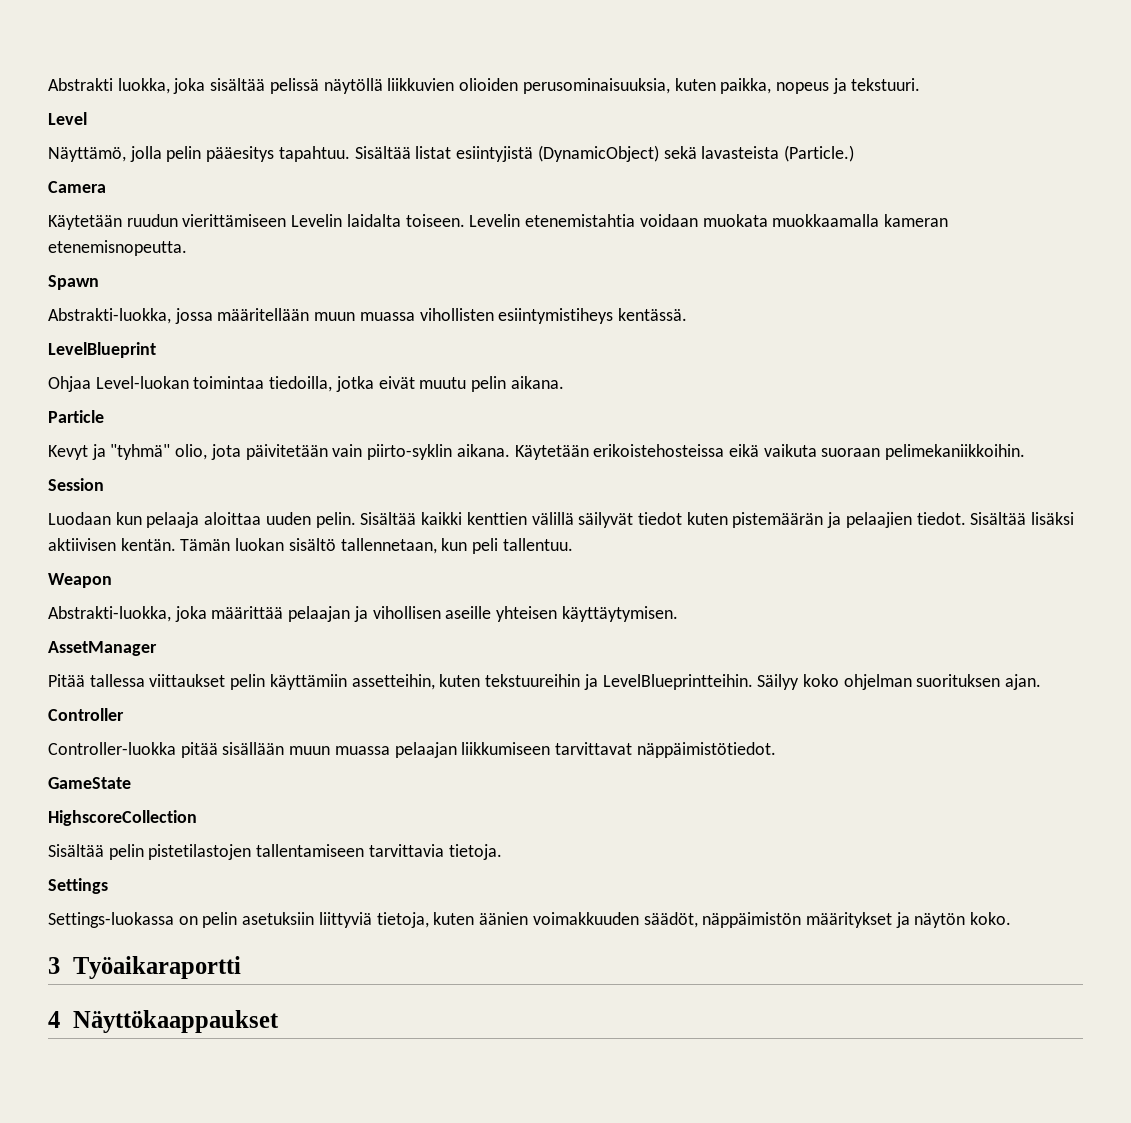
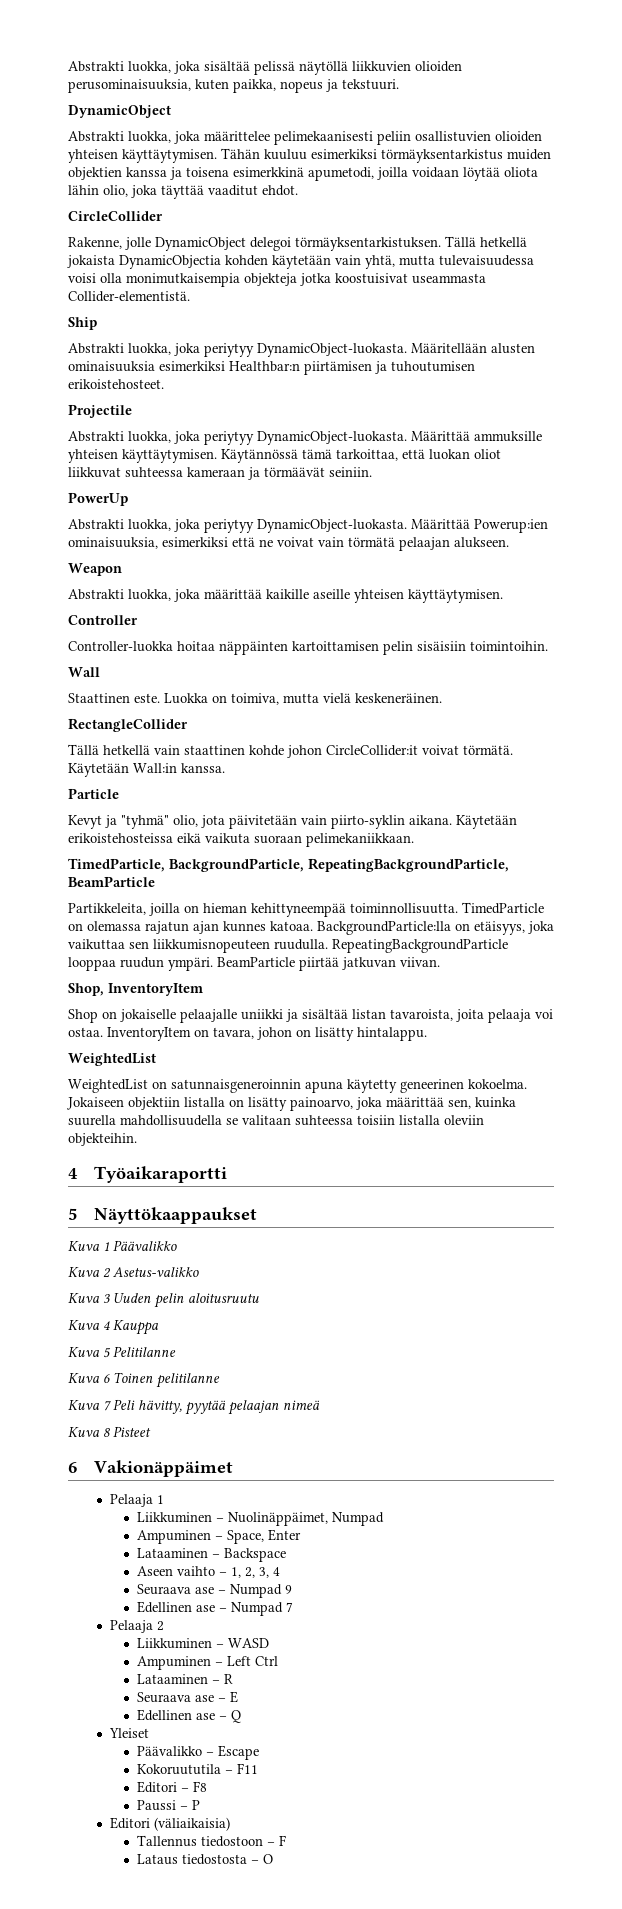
[48,112,87,125] [48,145,854,162] [48,181,106,193] [48,214,948,230] [48,240,187,256] [48,275,99,290] [48,308,688,324] [48,342,156,358] [48,376,564,392] Level // Näyttämö, jolla pelin pääesitys tapahtuu. Sisältää listat esiintyjistä (DynamicObject) sekä lavasteista (Particle.) // Camera // Käytetään ruudun vierittämiseen Levelin laidalta toiseen. Levelin etenemistahtia voidaan muokata muokkaamalla kameran etenemisnopeutta. // Spawn // Abstrakti-luokka, jossa määritellään muun muassa vihollisten esiintymistiheys kentässä. // LevelBlueprint // Ohjaa Level-luokan toimintaa tiedoilla, jotka eivät muutu pelin aikana. -> [68,105,171,118] [68,131,542,145] [68,148,551,163] [68,167,538,181] [68,185,298,199] [68,211,163,221] [68,236,527,251] [67,255,534,269] [68,273,486,287] [68,291,190,302] [68,317,97,330] [68,343,535,357] [68,361,475,375] [68,379,164,389] [68,404,132,418] [68,431,542,445] [68,449,501,463] [68,467,372,480] [68,492,128,506] [68,519,548,533] [68,537,509,551] [68,563,122,576] [68,589,503,603] [68,615,138,625] [68,641,548,655] [68,667,100,677] [68,693,442,705] [68,718,188,732] [68,744,513,758] [68,763,225,777] DynamicObject // Abstrakti luokka, joka määrittelee pelimekaanisesti peliin osallistuvien olioiden yhteisen käyttäytymisen. Tähän kuuluu esimerkiksi törmäyksentarkistus muiden objektien kanssa ja toisena esimerkkinä apumetodi, joilla voidaan löytää oliota lähin olio, joka täyttää vaaditut ehdot. // CircleCollider // Rakenne, jolle DynamicObject delegoi törmäyksentarkistuksen. Tällä hetkellä jokaista DynamicObjectia kohden käytetään vain yhtä, mutta tulevaisuudessa voisi olla monimutkaisempia objekteja jotka koostuisivat useammasta Collider-elementistä. // Ship // Abstrakti luokka, joka periytyy DynamicObject-luokasta. Määritellään alusten ominaisuuksia esimerkiksi Healthbar:n piirtämisen ja tuhoutumisen erikoistehosteet. // Projectile // Abstrakti luokka, joka periytyy DynamicObject-luokasta. Määrittää ammuksille yhteisen käyttäytymisen. Käytännössä tämä tarkoittaa, että luokan oliot liikkuvat suhteessa kameraan ja törmäävät seiniin. // PowerUp // Abstrakti luokka, joka periytyy DynamicObject-luokasta. Määrittää Powerup:ien ominaisuuksia, esimerkiksi että ne voivat vain törmätä pelaajan alukseen. // Weapon // Abstrakti luokka, joka määrittää kaikille aseille yhteisen käyttäytymisen. // Controller // Controller-luokka hoitaa näppäinten kartoittamisen pelin sisäisiin toimintoihin. // Wall // Staattinen este. Luokka on toimiva, mutta vielä keskeneräinen. // RectangleCollider // Tällä hetkellä vain staattinen kohde johon CircleCollider:it voivat törmätä. Käytetään Wall:in kanssa.
[885,444,1026,460] [48,478,104,491] [48,512,1075,528] [48,538,573,554] [48,573,112,588] [48,606,678,622] [48,641,157,656] [48,674,1042,690] [48,708,124,721] [48,742,776,758] [48,777,131,789] [48,810,197,826] [48,844,502,860] [48,878,108,894] [48,912,1012,928] [48,957,60,974] pelimekaniikkoihin. // Session // Luodaan kun pelaaja aloittaa uuden pelin. Sisältää kaikki kenttien välillä säilyvät tiedot kuten pistemäärän ja pelaajien tiedot. Sisältää lisäksi aktiivisen kentän. Tämän luokan sisältö tallennetaan, kun peli tallentuu. // Weapon // Abstrakti-luokka, joka määrittää pelaajan ja vihollisen aseille yhteisen käyttäytymisen. // AssetManager // Pitää tallessa viittaukset pelin käyttämiin assetteihin, kuten tekstuureihin ja LevelBlueprintteihin. Säilyy koko ohjelman suorituksen ajan. // Controller // Controller-luokka pitää sisällään muun muassa pelaajan liikkumiseen tarvittavat näppäimistötiedot. // GameState // HighscoreCollection // Sisältää pelin pistetilastojen tallentamiseen tarvittavia tietoja. // Settings // Settings-luokassa on pelin asetuksiin liittyviä tietoja, kuten äänien voimakkuuden säädöt, näppäimistön määritykset ja näytön koko. // 3 -> [306,833,414,847] [68,858,509,872] [68,876,155,887] [68,902,544,917] [68,921,554,935] [68,939,508,953] [68,957,440,971] [68,983,203,996] [68,1009,553,1023] [68,1027,427,1041] [68,1053,156,1066] [68,1079,527,1093] [67,1097,516,1111] [68,1115,484,1126] [68,1133,137,1146] [68,1168,78,1179] pelimekaniikkaan. // TimedParticle, BackgroundParticle, RepeatingBackgroundParticle, BeamParticle // Partikkeleita, joilla on hieman kehittyneempää toiminnollisuutta. TimedParticle on olemassa rajatun ajan kunnes katoaa. BackgroundParticle:lla on etäisyys, joka vaikuttaa sen liikkumisnopeuteen ruudulla. RepeatingBackgroundParticle looppaa ruudun ympäri. BeamParticle piirtää jatkuvan viivan. // Shop, InventoryItem // Shop on jokaiselle pelaajalle uniikki ja sisältää listan tavaroista, joita pelaaja voi ostaa. InventoryItem on tavara, johon on lisätty hintalappu. // WeightedList // WeightedList on satunnaisgeneroinnin apuna käytetty geneerinen kokoelma. Jokaiseen objektiin listalla on lisätty painoarvo, joka määrittää sen, kuinka suurella mahdollisuudella se valitaan suhteessa toisiin listalla oleviin objekteihin. // 4
[48,1011,60,1028] 4 -> [68,1208,78,1220] 5
(279, 1021) none -> [68,1240,177,1251] [68,1267,199,1278] [68,1293,259,1308] [68,1320,159,1335] [68,1346,176,1358] [68,1372,220,1388] [68,1399,320,1415] [68,1426,151,1437] [68,1460,234,1477] [110,1494,165,1507] [136,1512,384,1526] [136,1529,301,1544] [136,1548,286,1562] [136,1566,280,1578] [136,1584,292,1598] [136,1601,293,1616] [110,1620,165,1633] [136,1638,269,1649] [136,1656,278,1670] [136,1674,233,1684] [136,1691,238,1703] [136,1709,241,1723] [109,1728,150,1738] [136,1745,259,1760] [136,1763,258,1775] [136,1781,207,1793] [136,1800,200,1811] [110,1817,231,1831] [136,1835,286,1847] [136,1854,273,1865] // Kuva 1 Päävalikko // Kuva 2 Asetus-valikko // Kuva 3 Uuden pelin aloitusruutu // Kuva 4 Kauppa // Kuva 5 Pelitilanne // Kuva 6 Toinen pelitilanne // Kuva 7 Peli hävitty, pyytää pelaajan nimeä // Kuva 8 Pisteet // 6 Vakionäppäimet // Pelaaja 1 // Liikkuminen – Nuolinäppäimet, Numpad // Ampuminen – Space, Enter // Lataaminen – Backspace // Aseen vaihto – 1, 2, 3, 4 // Seuraava ase – Numpad 9 // Edellinen ase – Numpad 7 // Pelaaja 2 // Liikkuminen – WASD // Ampuminen – Left Ctrl // Lataaminen – R // Seuraava ase – E // Edellinen ase – Q // Yleiset // Päävalikko – Escape // Kokoruututila – F11 // Editori – F8 // Paussi – P // Editori (väliaikaisia) // Tallennus tiedostoon – F // Lataus tiedostosta – O

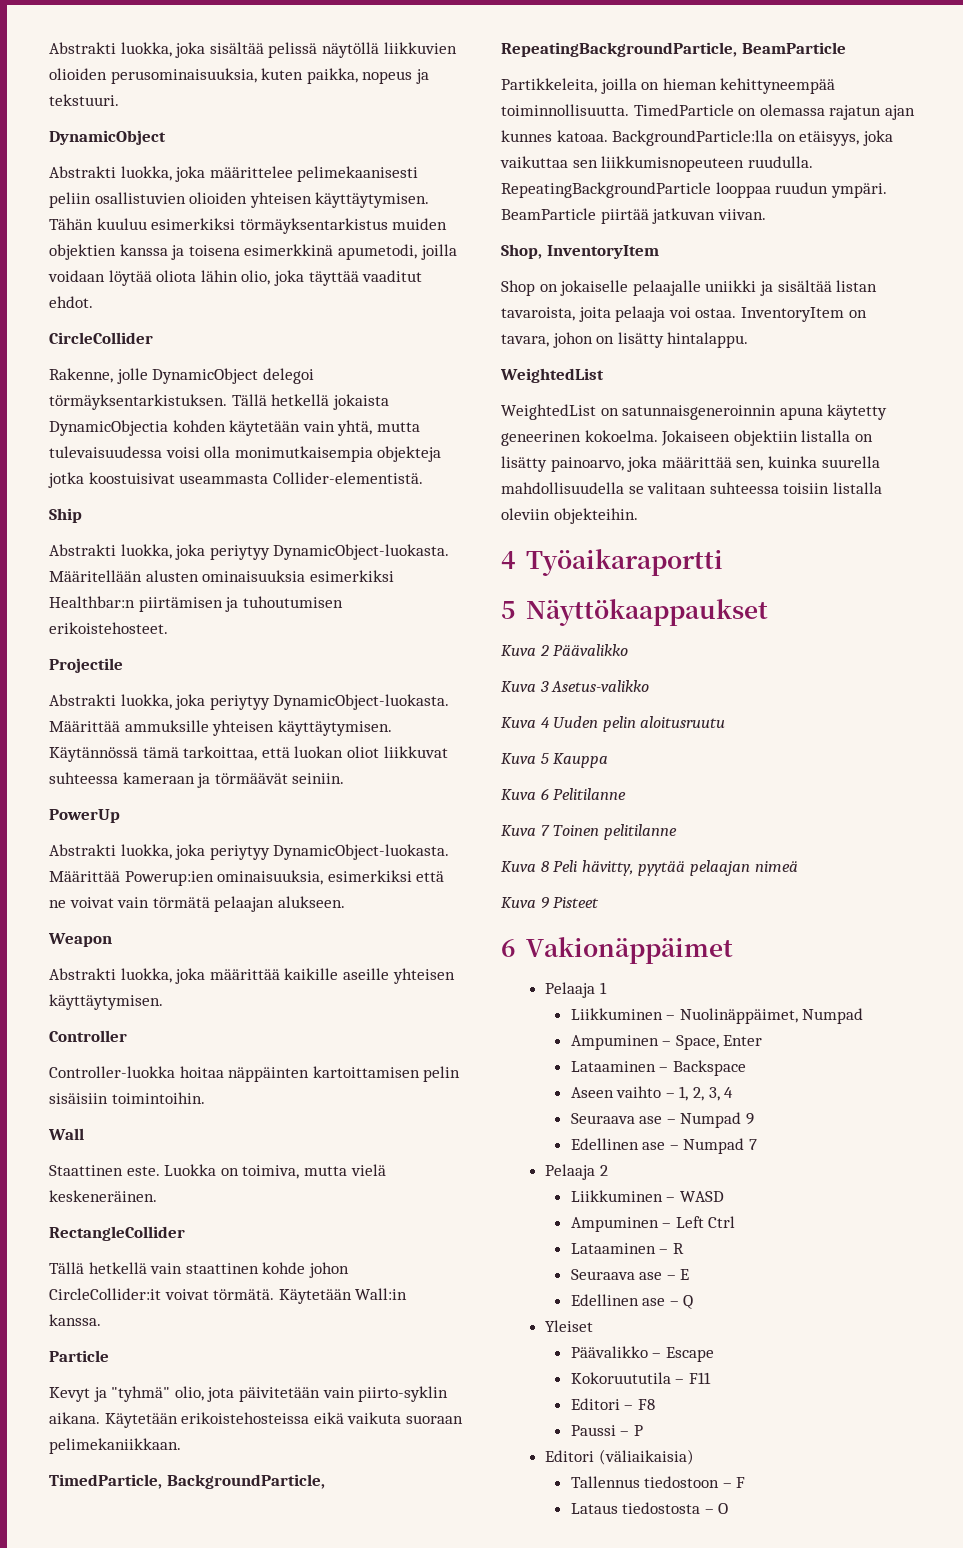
[103,1242,110,1251] 1 -> [539,645,549,656] 2
[103,1268,111,1278] 2 -> [539,681,549,692] 3
[103,1294,110,1303] 3 -> [540,717,550,728] 4
[103,1321,110,1330] 4 -> [540,753,549,764] 5
[103,1348,111,1358] 5 -> [540,788,549,800] 6
[103,1373,110,1383] 6 -> [540,825,550,836] 7
[103,1401,111,1411] 7 -> [540,861,549,872] 8
[103,1428,111,1437] 8 -> [540,897,549,909] 9

